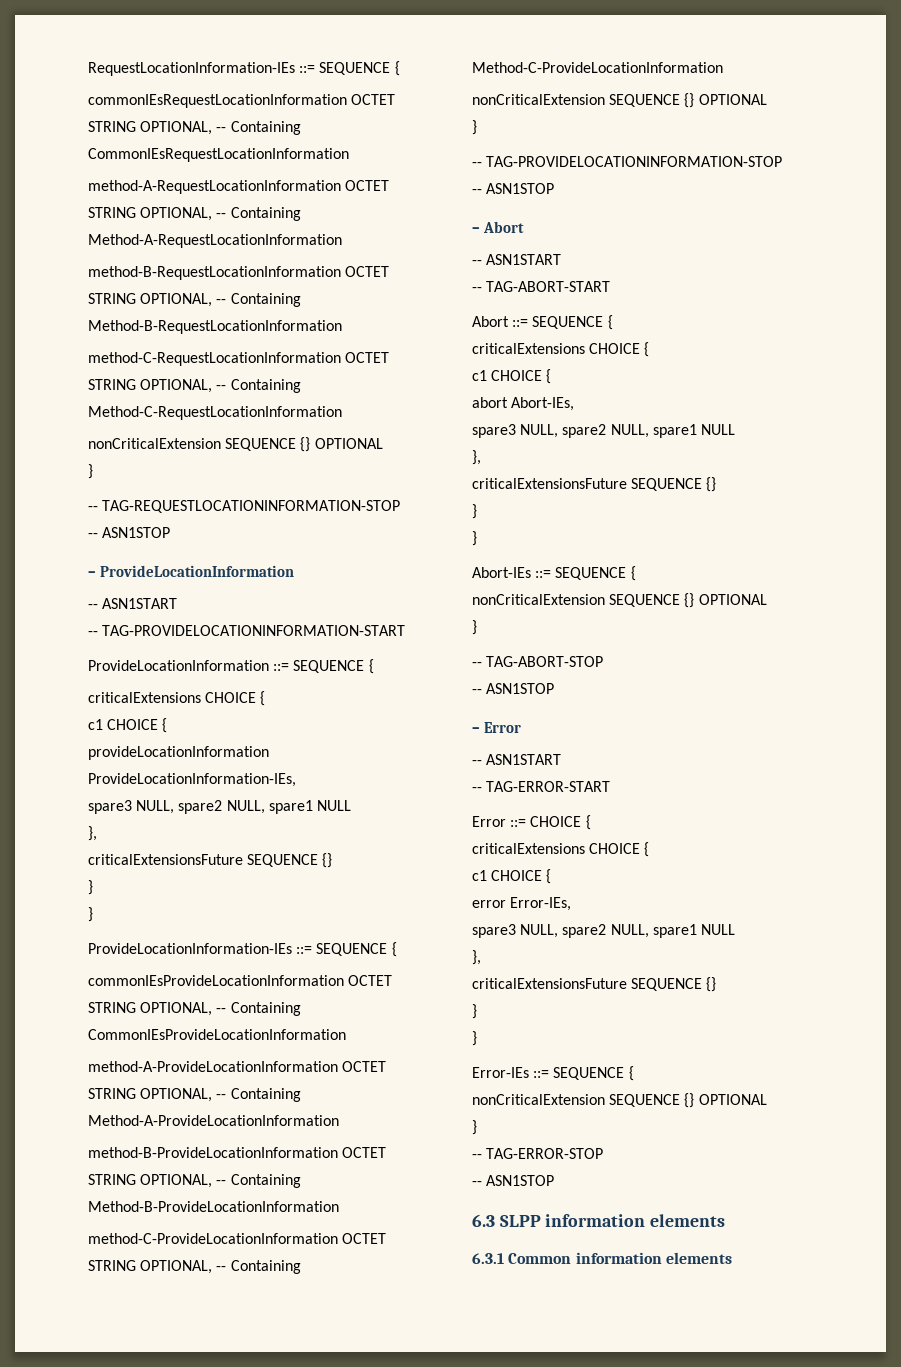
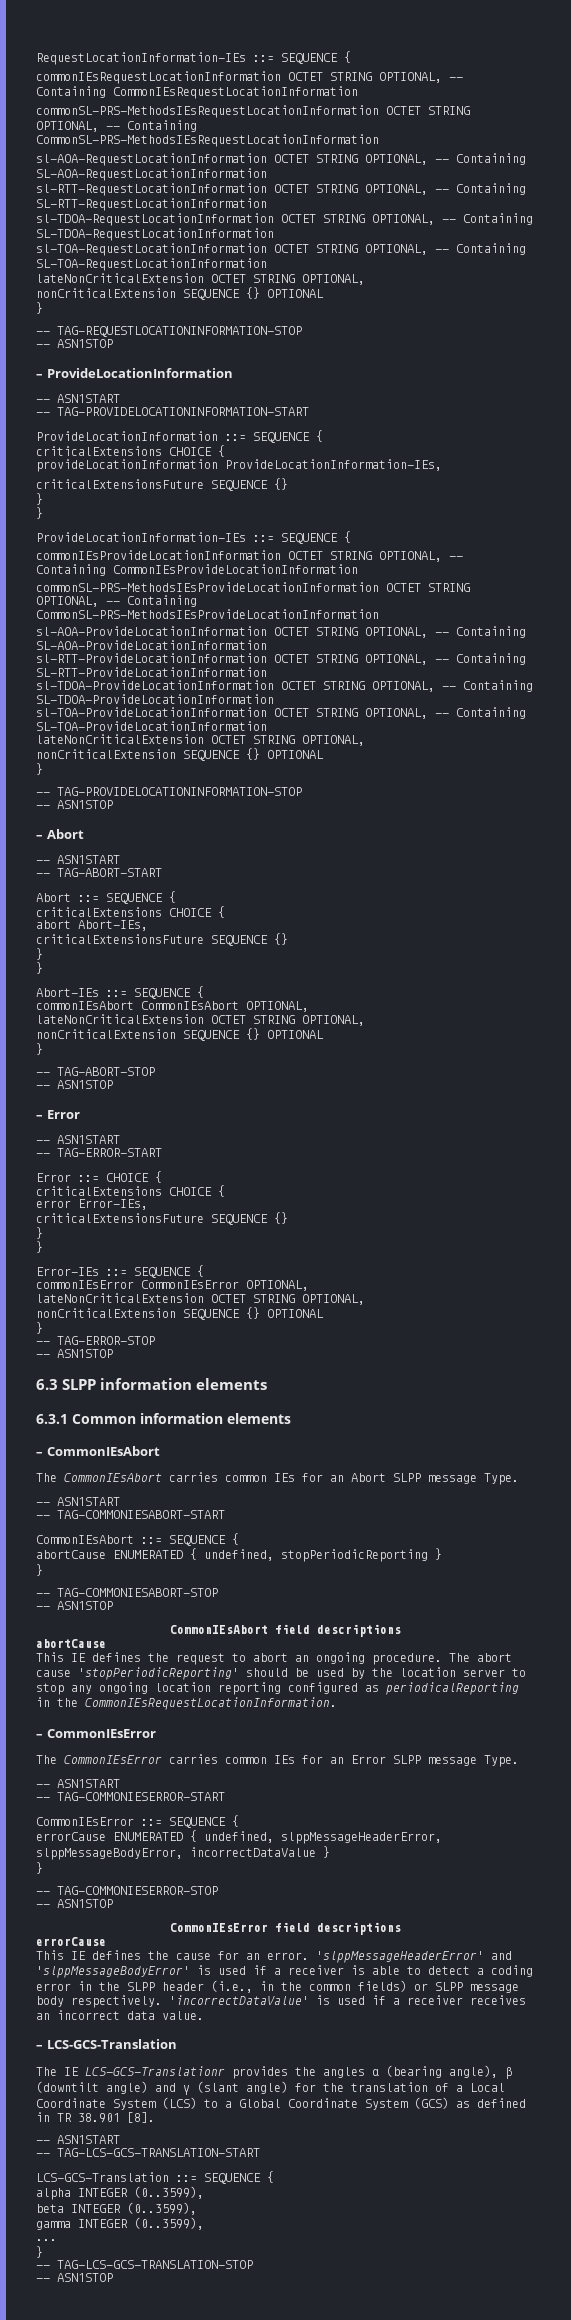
[88,180,390,194] [88,207,301,221] [88,234,342,248] [88,266,390,280] [88,293,301,307] [88,320,342,334] [88,352,390,366] [88,379,301,393] [88,406,342,420] method-A-RequestLocationInformation OCTET STRING OPTIONAL, -- Containing Method-A-RequestLocationInformation // method-B-RequestLocationInformation OCTET STRING OPTIONAL, -- Containing Method-B-RequestLocationInformation // method-C-RequestLocationInformation OCTET STRING OPTIONAL, -- Containing Method-C-RequestLocationInformation -> [36,105,470,118] [36,120,197,132] [36,134,379,147] [36,153,526,166] [36,168,267,181] [36,183,526,196] [36,198,267,211] [36,213,533,226] [36,228,274,241] [36,243,526,256] [36,258,267,271] [36,273,365,285] commonSL-PRS-MethodsIEsRequestLocationInformation OCTET STRING OPTIONAL, -- Containing CommonSL-PRS-MethodsIEsRequestLocationInformation // sl-AOA-RequestLocationInformation OCTET STRING OPTIONAL, -- Containing SL-AOA-RequestLocationInformation // sl-RTT-RequestLocationInformation OCTET STRING OPTIONAL, -- Containing SL-RTT-RequestLocationInformation // sl-TDOA-RequestLocationInformation OCTET STRING OPTIONAL, -- Containing SL-TDOA-RequestLocationInformation // sl-TOA-RequestLocationInformation OCTET STRING OPTIONAL, -- Containing SL-TOA-RequestLocationInformation // lateNonCriticalExtension OCTET STRING OPTIONAL,
[88,718,168,733] // c1 CHOICE { -> (225, 451) none
[88,800,351,814] [88,826,97,841] // spare3 NULL, spare2 NULL, spare1 NULL // }, -> (442, 465) none
[88,1061,387,1072] [88,1088,301,1102] [88,1115,339,1126] [88,1147,387,1158] [88,1174,301,1188] [88,1201,339,1212] [88,1233,387,1244] [88,1260,301,1274] [472,62,723,73] method-A-ProvideLocationInformation OCTET STRING OPTIONAL, -- Containing Method-A-ProvideLocationInformation // method-B-ProvideLocationInformation OCTET STRING OPTIONAL, -- Containing Method-B-ProvideLocationInformation // method-C-ProvideLocationInformation OCTET STRING OPTIONAL, -- Containing Method-C-ProvideLocationInformation -> [36,582,470,592] [36,595,197,607] [36,609,379,619] [36,626,526,638] [36,640,267,650] [36,653,526,665] [36,667,267,677] [36,680,533,692] [36,694,274,704] [36,707,526,719] [36,721,267,731] [36,734,365,746] commonSL-PRS-MethodsIEsProvideLocationInformation OCTET STRING OPTIONAL, -- Containing CommonSL-PRS-MethodsIEsProvideLocationInformation // sl-AOA-ProvideLocationInformation OCTET STRING OPTIONAL, -- Containing SL-AOA-ProvideLocationInformation // sl-RTT-ProvideLocationInformation OCTET STRING OPTIONAL, -- Containing SL-RTT-ProvideLocationInformation // sl-TDOA-ProvideLocationInformation OCTET STRING OPTIONAL, -- Containing SL-TDOA-ProvideLocationInformation // sl-TOA-ProvideLocationInformation OCTET STRING OPTIONAL, -- Containing SL-TOA-ProvideLocationInformation // lateNonCriticalExtension OCTET STRING OPTIONAL,
[472,369,552,384] // c1 CHOICE { -> (225, 912) none
[472,424,735,438] [472,450,481,465] // spare3 NULL, spare2 NULL, spare1 NULL // }, -> (148, 925) none
(636, 573) none -> [36,1001,309,1012] [36,1014,365,1026] // commonIEsAbort CommonIEsAbort OPTIONAL, // lateNonCriticalExtension OCTET STRING OPTIONAL,
[472,869,552,884] // c1 CHOICE { -> (225, 1191) none
[472,924,735,938] [472,950,481,965] // spare3 NULL, spare2 NULL, spare1 NULL // }, -> (148, 1204) none
(634, 1073) none -> [36,1280,309,1291] [36,1293,365,1305] // commonIEsError CommonIEsError OPTIONAL, // lateNonCriticalExtension OCTET STRING OPTIONAL,
(732, 1258) none -> [36,1446,160,1456] [36,1472,519,1485] [36,1497,120,1506] [36,1510,225,1519] [36,1533,239,1546] [36,1548,442,1562] [36,1564,43,1576] [36,1588,218,1597] [36,1601,113,1610] [170,1624,401,1637] [36,1639,106,1648] [36,1652,512,1665] [36,1667,526,1680] [36,1682,519,1695] [36,1697,337,1710] [36,1729,156,1738] [36,1754,519,1767] [36,1779,120,1788] [36,1792,225,1801] [36,1815,239,1828] [36,1830,442,1844] [36,1846,330,1860] [36,1862,43,1874] [36,1886,218,1895] [36,1899,113,1908] [170,1922,401,1935] [36,1937,106,1946] [36,1950,512,1963] [36,1965,533,1978] [36,1980,519,1993] [36,1995,526,2008] [36,2010,204,2020] [36,2039,177,2049] [36,2065,512,2079] [36,2081,505,2095] [36,2097,526,2110] [36,2112,155,2123] [36,2135,120,2144] [36,2148,260,2157] [36,2171,274,2184] [36,2186,204,2200] [36,2202,197,2215] [36,2217,204,2230] [36,2239,57,2241] [36,2246,43,2258] [36,2260,253,2269] [36,2273,113,2282] // – CommonIEsAbort // The CommonIEsAbort carries common IEs for an Abort SLPP message Type. // -- ASN1START // -- TAG-COMMONIESABORT-START // CommonIEsAbort ::= SEQUENCE { // abortCause ENUMERATED { undefined, stopPeriodicReporting } // } // -- TAG-COMMONIESABORT-STOP // -- ASN1STOP // CommonIEsAbort field descriptions // abortCause // This IE defines the request to abort an ongoing procedure. The abort cause 'stopPeriodicReporting' should be used by the location server to stop any ongoing location reporting configured as periodicalReporting in the CommonIEsRequestLocationInformation. // – CommonIEsError // The CommonIEsError carries common IEs for an Error SLPP message Type. // -- ASN1START // -- TAG-COMMONIESERROR-START // CommonIEsError ::= SEQUENCE { // errorCause ENUMERATED { undefined, slppMessageHeaderError, slppMessageBodyError, incorrectDataValue } // } // -- TAG-COMMONIESERROR-STOP // -- ASN1STOP // CommonIEsError field descriptions // errorCause // This IE defines the cause for an error. 'slppMessageHeaderError' and 'slppMessageBodyError' is used if a receiver is able to detect a coding error in the SLPP header (i.e., in the common fields) or SLPP message body respectively. 'incorrectDataValue' is used if a receiver receives an incorrect data value. // – LCS-GCS-Translation // The IE LCS-GCS-Translationr provides the angles α (bearing angle), β (downtilt angle) and γ (slant angle) for the translation of a Local Coordinate System (LCS) to a Global Coordinate System (GCS) as defined in TR 38.901 [8]. // -- ASN1START // -- TAG-LCS-GCS-TRANSLATION-START // LCS-GCS-Translation ::= SEQUENCE { // alpha INTEGER (0..3599), // beta INTEGER (0..3599), // gamma INTEGER (0..3599), // ... // } // -- TAG-LCS-GCS-TRANSLATION-STOP // -- ASN1STOP

